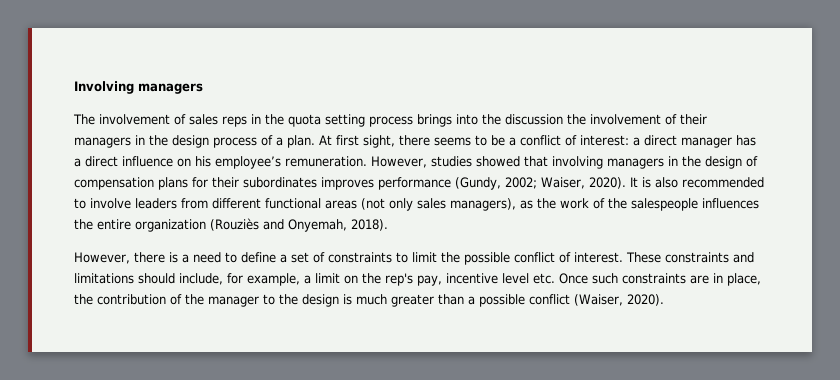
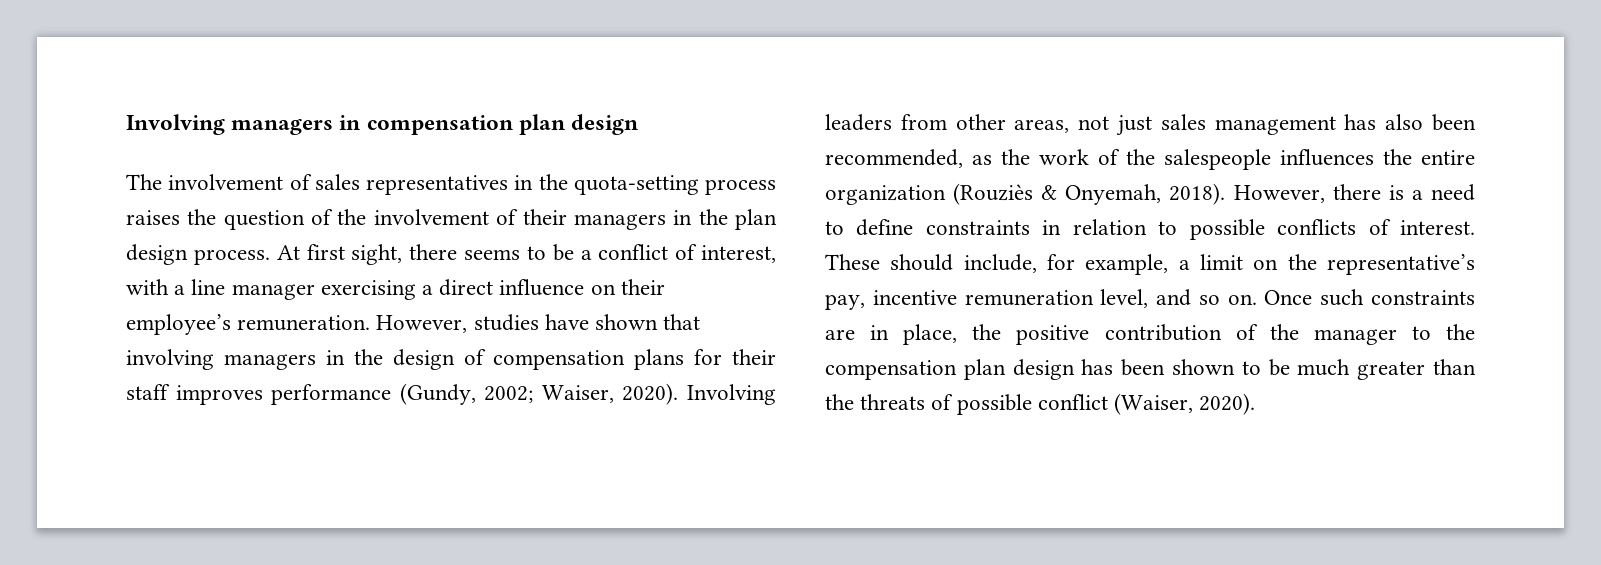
(203, 88) none -> [339,114,639,135] in compensation plan design
[222,114,563,127] reps in the quota setting process brings into the discussion -> [366,174,776,195] [126,209,334,230] representatives in the quota-setting process raises the question of
[172,135,315,148] design process of a plan. -> [735,209,777,230] [126,244,270,265] plan design process.
[580,135,756,148] interest: a direct manager has -> [701,245,776,263] [126,279,416,300] interest, with a line manager exercising
[195,156,211,167] his -> [620,279,665,295] their
[476,156,520,167] showed -> [544,314,659,330] have shown
[243,177,317,188] subordinates -> [126,384,170,400] staff
[630,177,764,188] [74,198,516,211] It is also recommended to involve leaders from different functional areas (not only sales managers), -> [686,384,776,405] [825,114,1476,136] [825,149,963,168] Involving leaders from other areas, not just sales management has also been recommended,
[263,219,284,230] and -> [1041,185,1058,200] &
(388, 225) // -> (1226, 194) none
[280,252,754,265] [74,273,134,284] a set of constraints to limit the possible conflict of interest. These constraints and limitations -> [925,219,1475,240] [825,254,880,270] constraints in relation to possible conflicts of interest. These
[385,273,413,286] rep's -> [1327,254,1475,275] representative’s
[502,273,555,284] level etc. -> [964,289,1257,308] remuneration level, and so on.
(93, 299) none -> [1016,325,1090,345] positive
[302,294,475,307] design is much greater than a -> [825,359,1476,380] [825,394,954,410] compensation plan design has been shown to be much greater than the threats of

